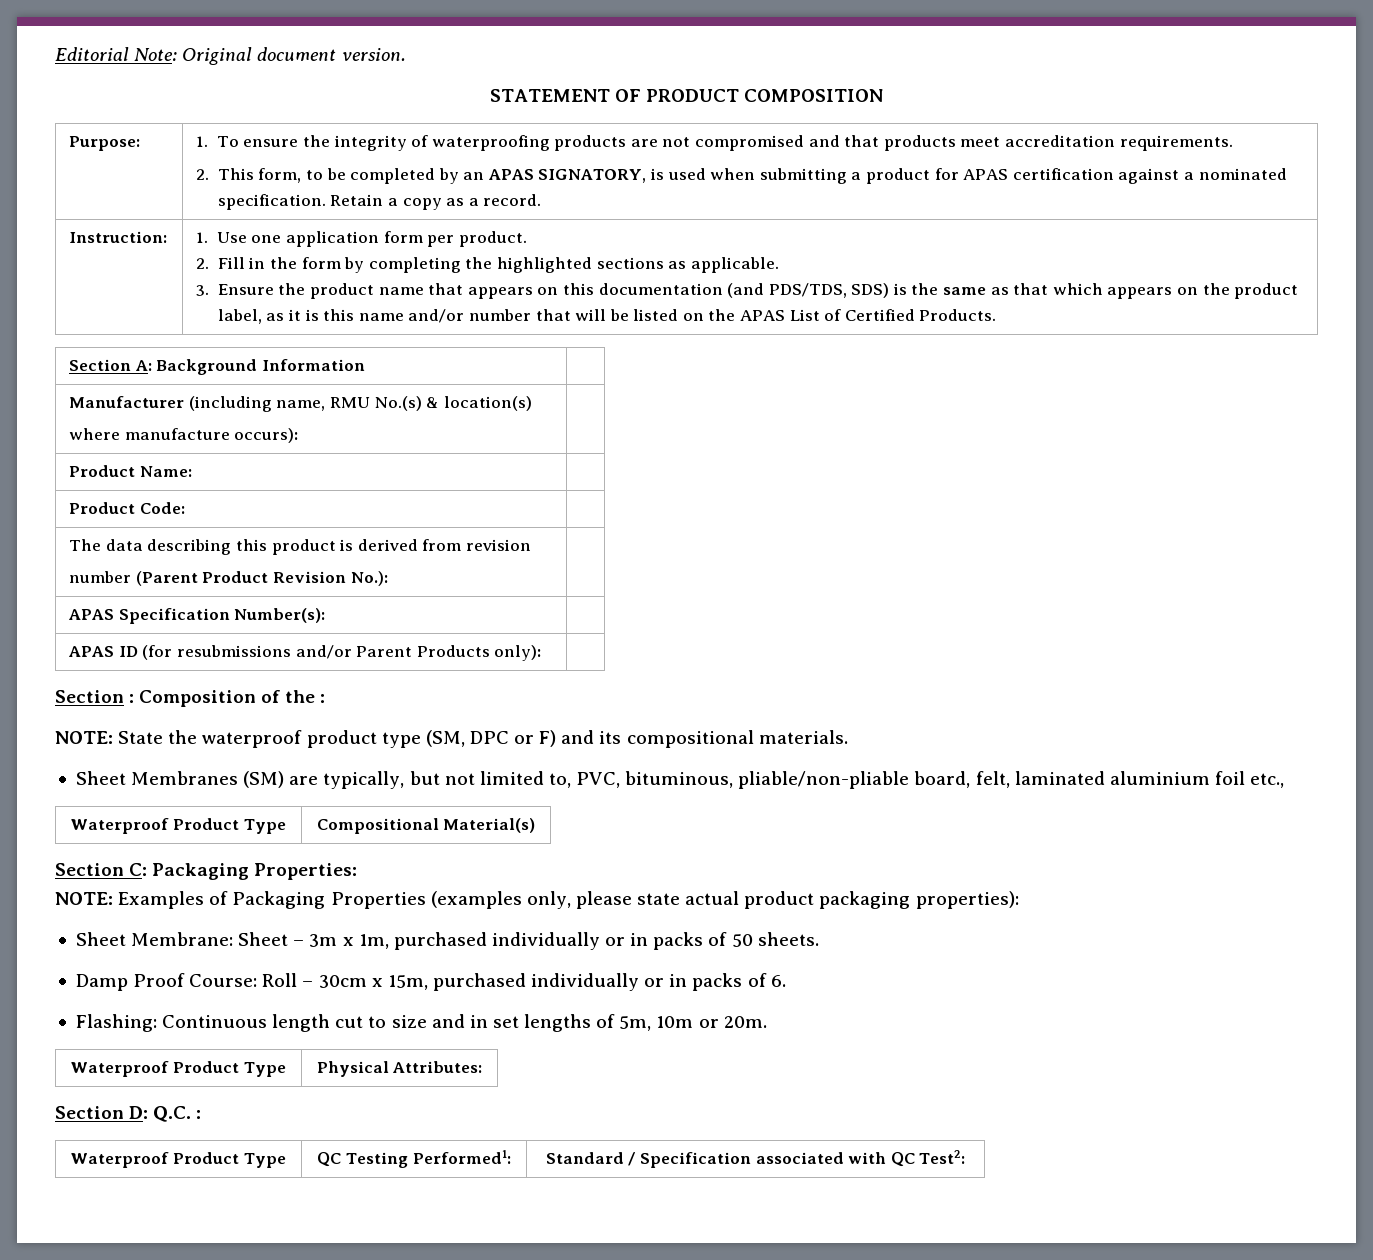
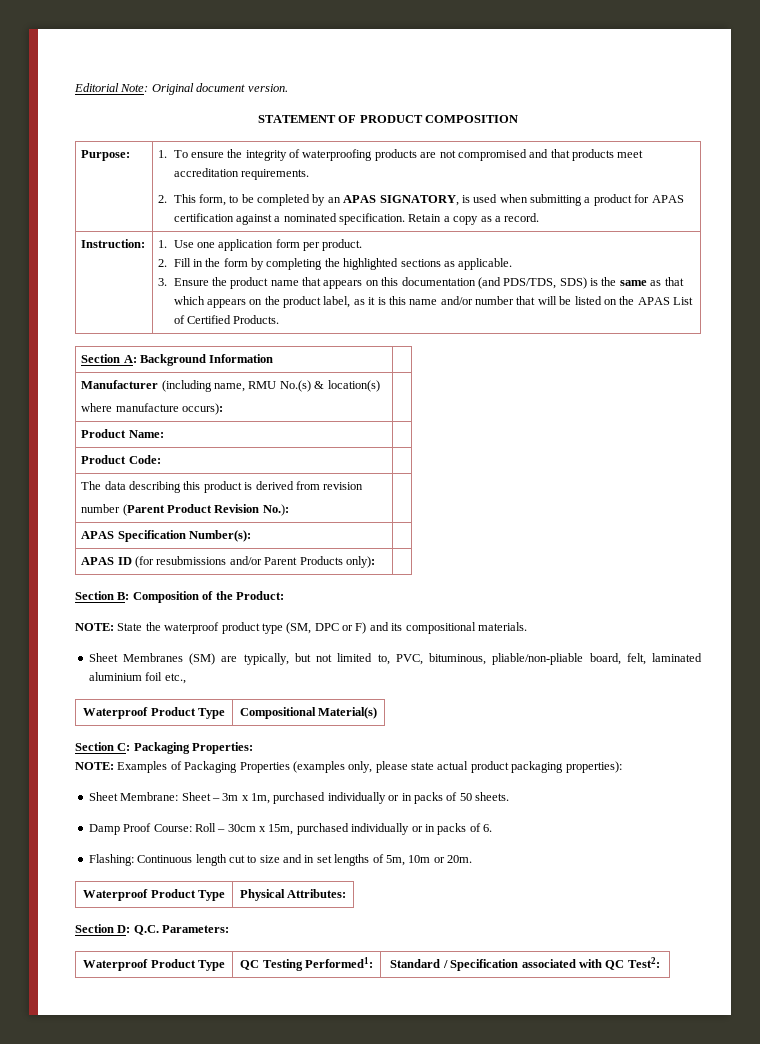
[129,694,135,703] : -> [117,592,130,600] B:
[319,694,325,703] : -> [235,591,284,600] Product:
[196,1110,202,1119] : -> [162,925,230,933] Parameters:

